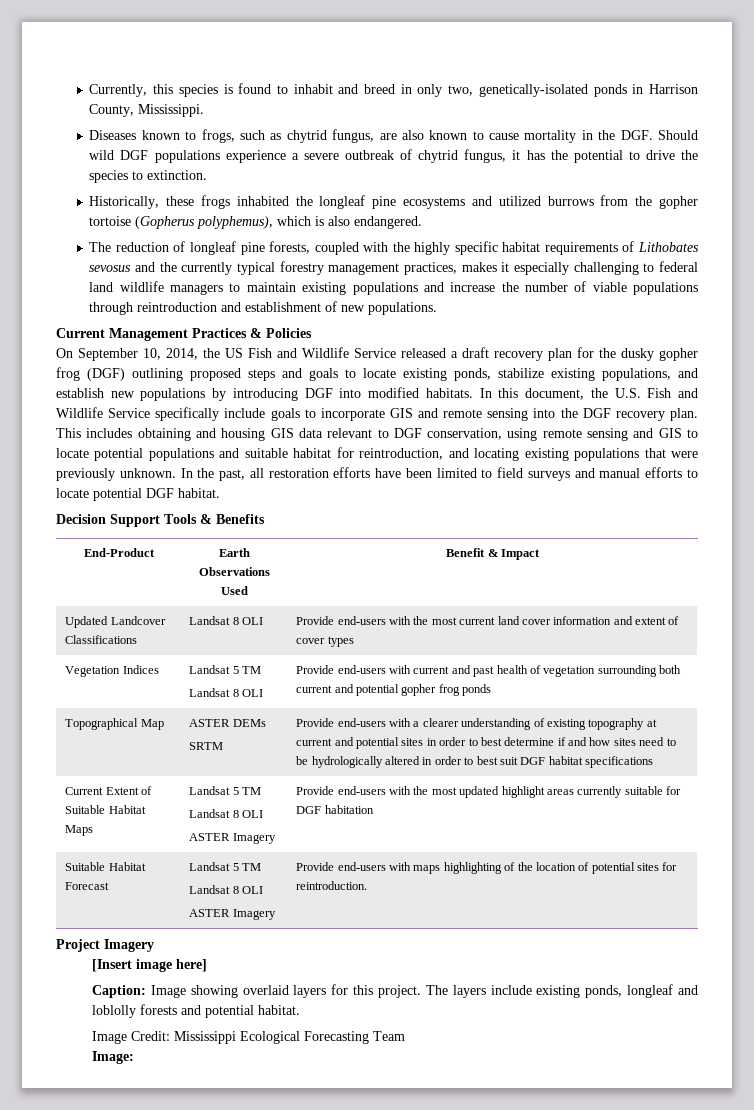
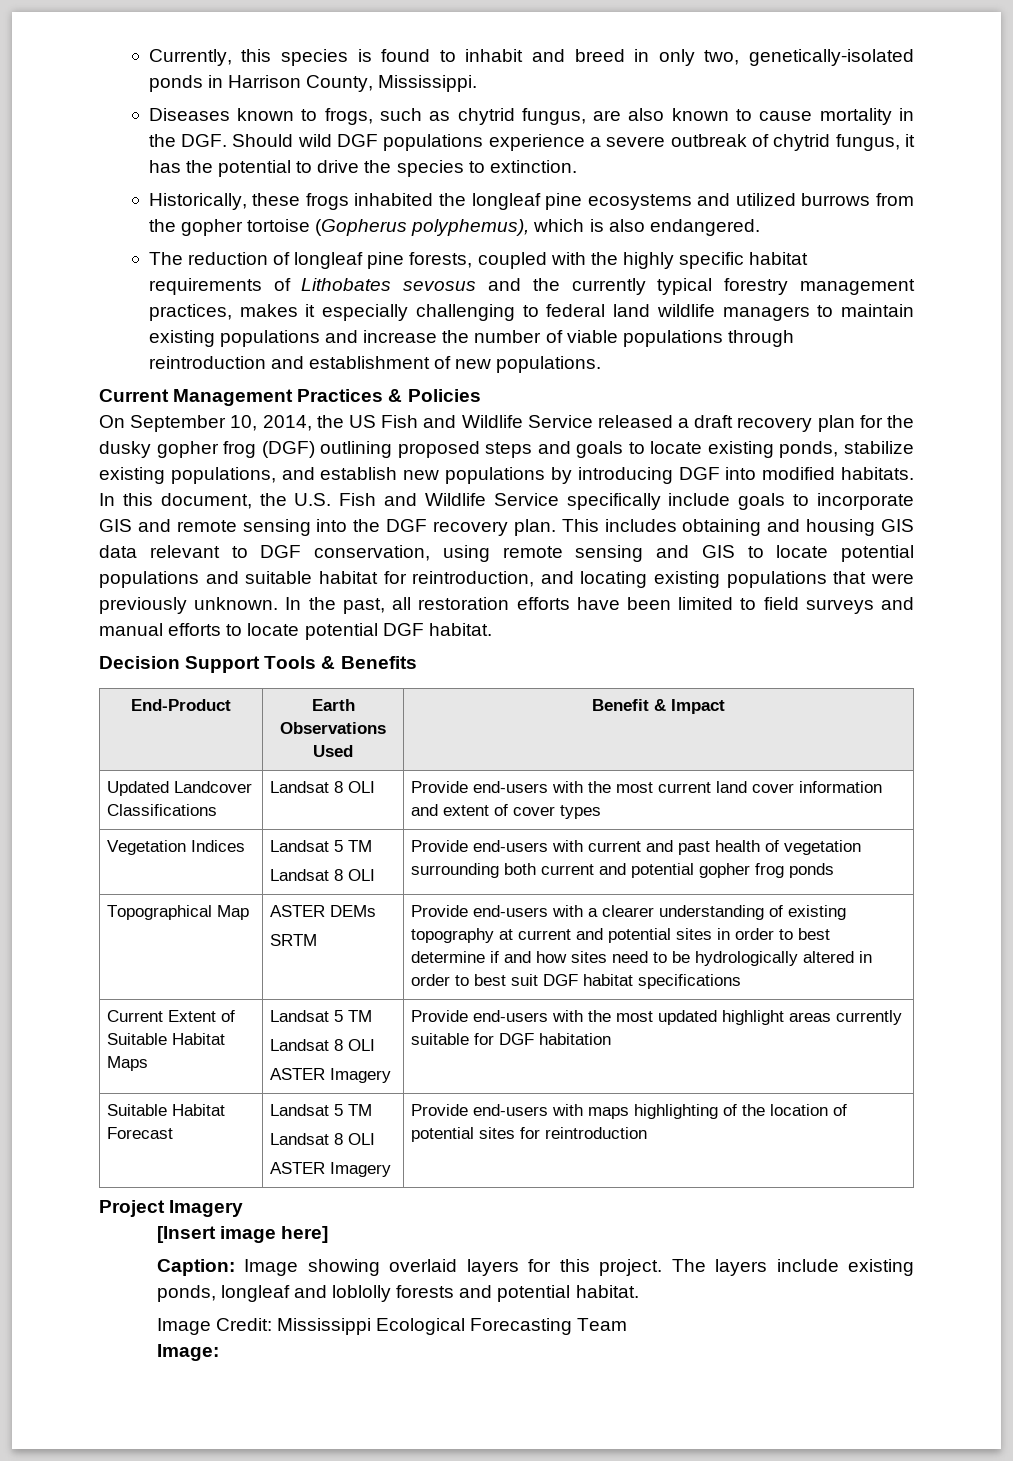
[296,881,368,890] reintroduction. -> [544,1127,647,1139] reintroduction

